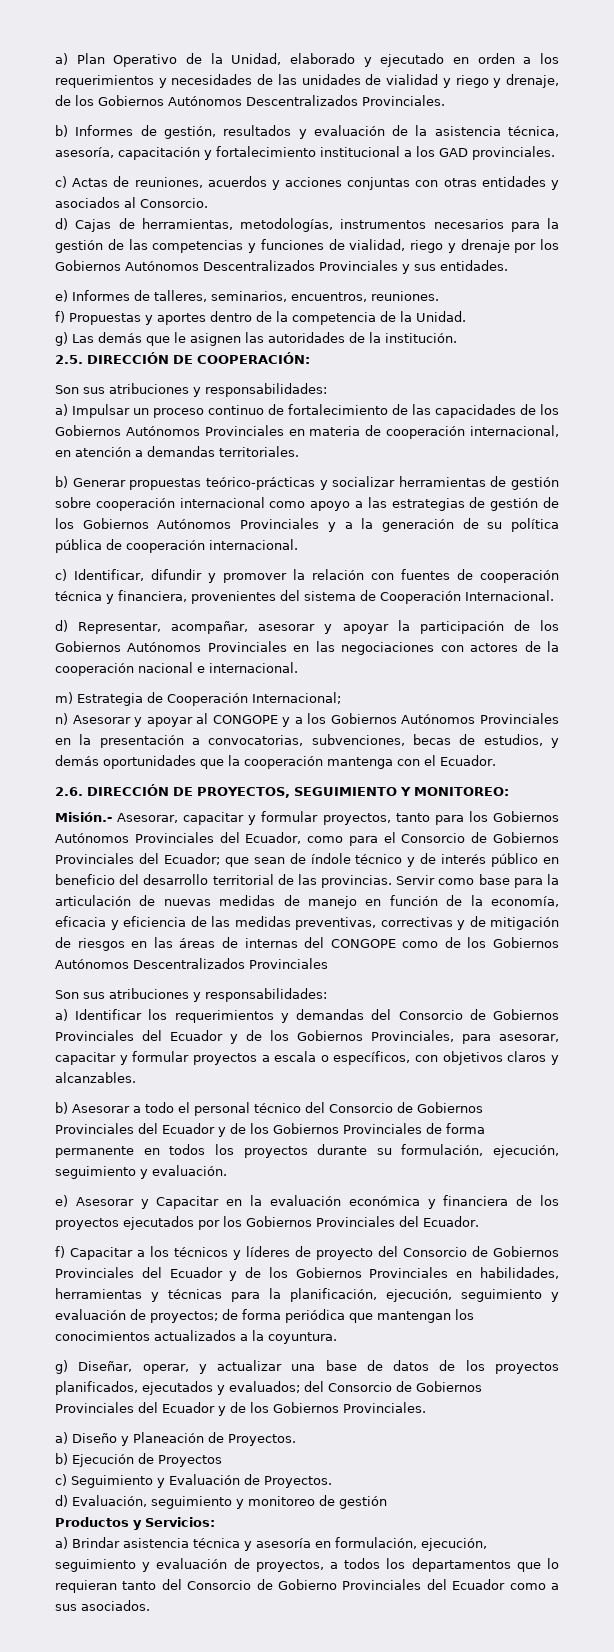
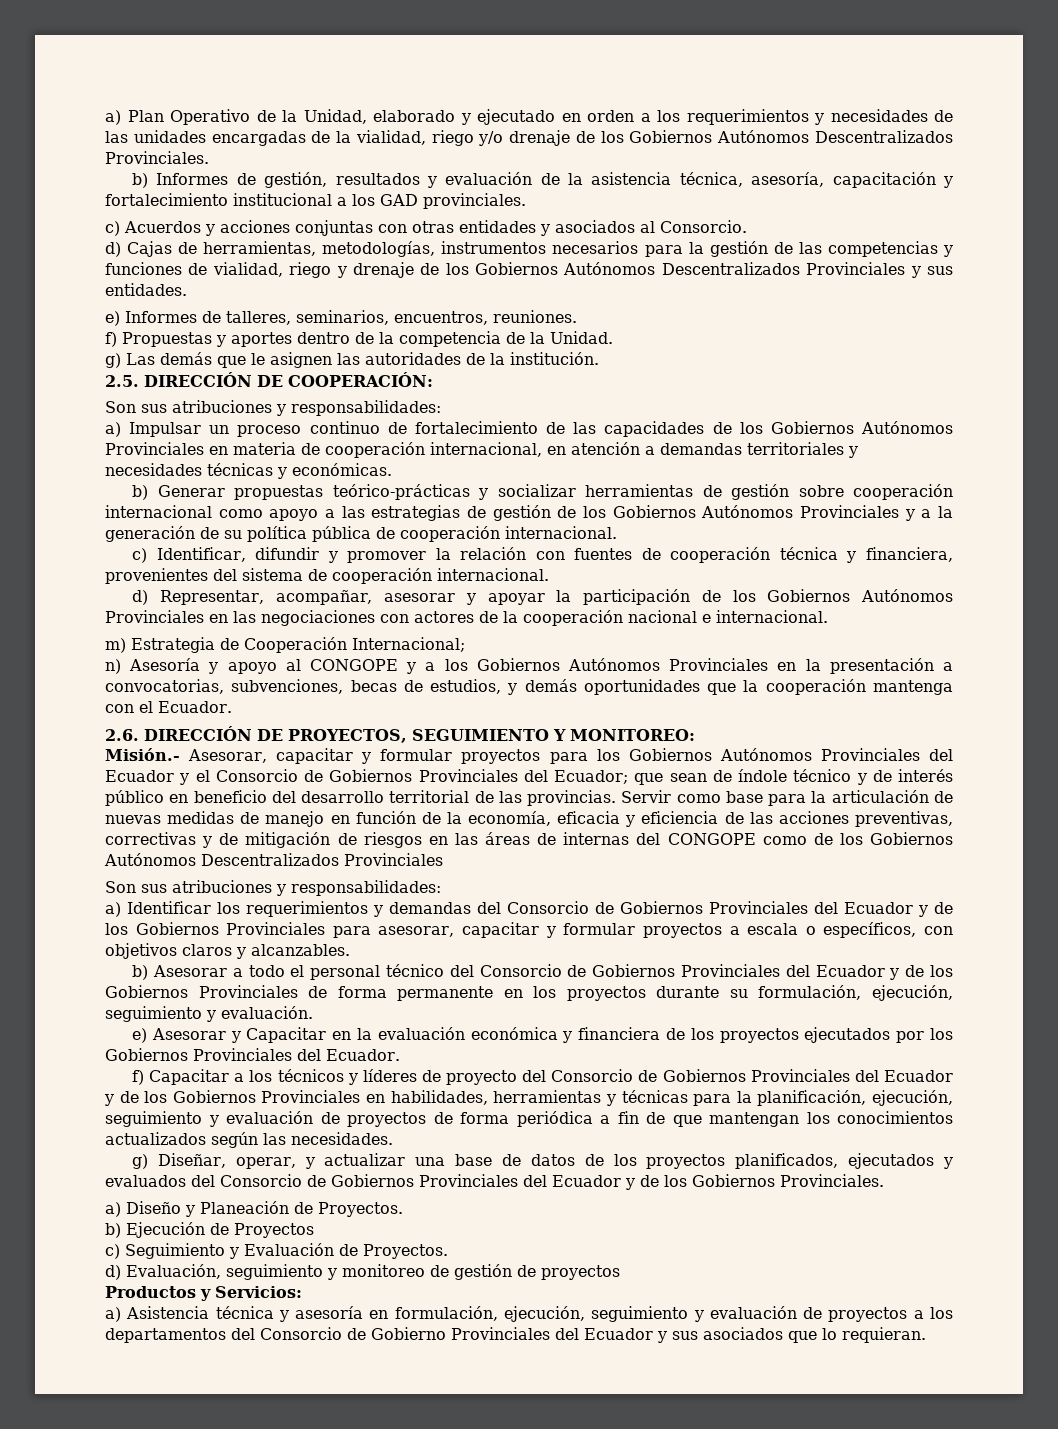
[365,74,560,88] de vialidad y riego y drenaje, -> [211,130,571,146] encargadas de la vialidad, riego y/o drenaje
[72,176,267,188] Actas de reuniones, acuerdos -> [124,221,201,233] Acuerdos
[514,243,537,253] por -> [420,263,440,275] de
[219,446,299,457] territoriales. -> [747,442,858,458] [105,463,392,479] territoriales y necesidades técnicas y económicas.
[380,590,554,604] Cooperación Internacional. -> [332,568,549,584] cooperación internacional.
[72,715,193,727] Asesorar y apoyar -> [129,658,277,674] Asesoría y apoyo
[322,813,430,825] proyectos, tanto -> [461,749,541,764] proyectos
[245,832,378,846] Ecuador, como para -> [105,770,190,785] Ecuador y
[234,916,291,927] medidas -> [778,811,849,824] acciones
[371,1030,454,1042] Provinciales, -> [226,922,326,935] Provinciales
[169,1144,206,1155] todos -> (523, 993) none
[150,1311,218,1323] proyectos; -> [347,1112,426,1127] proyectos
(345, 1316) none -> [600,1111,665,1124] a fin de
[240,1330,337,1344] a la coyuntura. -> [211,1132,393,1148] según las necesidades.
[229,1381,300,1393] evaluados; -> [105,1175,186,1187] evaluados
(387, 1502) none -> [517,1265,620,1280] de proyectos
[72,1537,189,1548] Brindar asistencia -> [126,1306,210,1319] Asistencia
[255,1558,559,1572] [55,1580,157,1593] proyectos, a todos los departamentos que lo requieran tanto -> [828,1307,954,1322] [105,1328,226,1343] proyectos a los departamentos
[509,1583,559,1590] [55,1600,150,1611] como a sus asociados. -> [657,1327,926,1343] y sus asociados que lo requieran.

